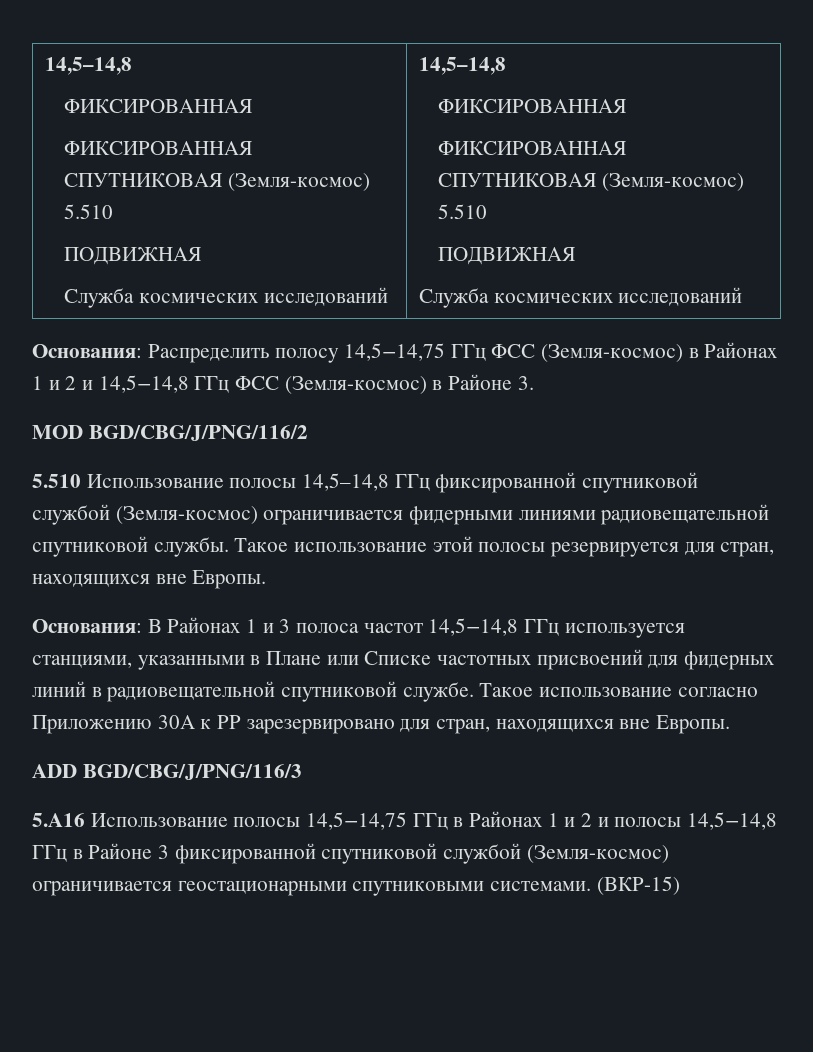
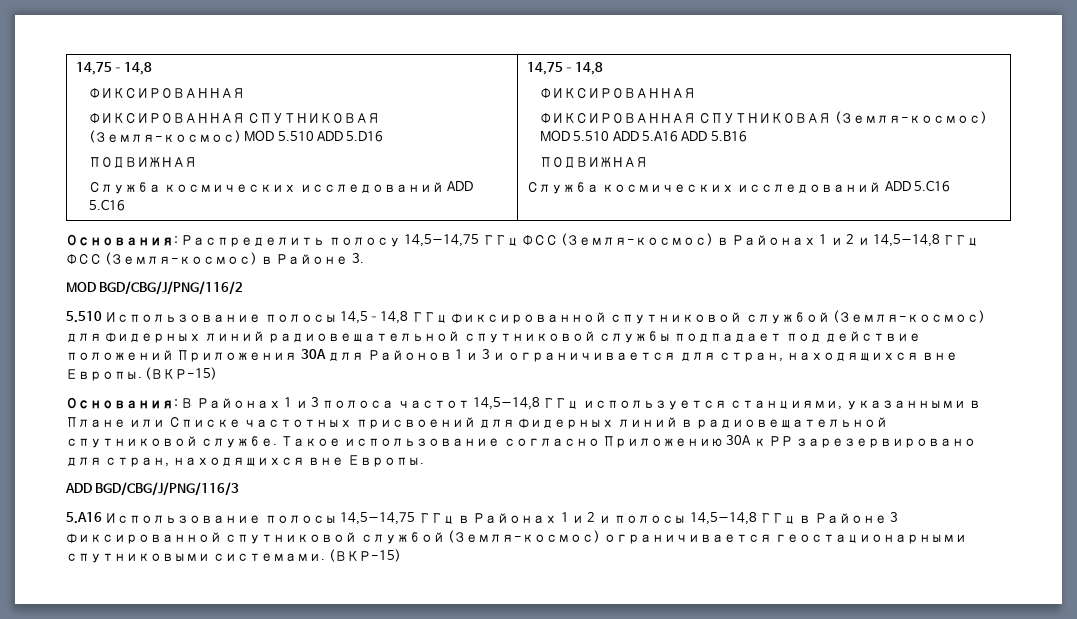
[44,57,132,75] [64,99,253,113] [64,141,253,155] [64,173,370,191] [64,204,114,219] [64,247,202,265] [64,287,388,308] [418,57,506,75] [438,99,627,113] [438,141,627,155] [438,173,744,191] [438,204,488,219] [438,247,576,265] [418,287,743,308] 14,5–14,8 // ФИКСИРОВАННАЯ // ФИКСИРОВАННАЯ СПУТНИКОВАЯ (Земля-космос) 5.510 // ПОДВИЖНАЯ // Служба космических исследований | 14,5–14,8 // ФИКСИРОВАННАЯ // ФИКСИРОВАННАЯ СПУТНИКОВАЯ (Земля-космос) 5.510 // ПОДВИЖНАЯ // Служба космических исследований -> [75,62,152,75] [88,88,245,99] [88,113,381,124] [88,130,384,143] [88,157,197,168] [88,181,474,194] [88,199,125,211] [526,62,603,75] [539,88,696,99] [539,111,987,124] [539,130,747,142] [539,157,648,168] [526,180,951,194] 14,75–14,8 // ФИКСИРОВАННАЯ // ФИКСИРОВАННАЯ СПУТНИКОВАЯ (Земля-космос) MOD 5.510 ADD 5.D16 // ПОДВИЖНАЯ // Служба космических исследований ADD 5.C16 | 14,75–14,8 // ФИКСИРОВАННАЯ // ФИКСИРОВАННАЯ СПУТНИКОВАЯ (Земля-космос) MOD 5.510 ADD 5.A16 ADD 5.B16 // ПОДВИЖНАЯ // Служба космических исследований ADD 5.C16
[263,504,770,525] [32,536,775,557] [32,570,267,589] ограничивается фидерными линиями радиовещательной спутниковой службы. Такое использование этой полосы резервируется для стран, находящихся вне Европы. -> [66,331,921,343] [66,349,958,362] [66,367,218,381] для фидерных линий радиовещательной спутниковой службы подпадает под действие положений Приложения 30A для Районов 1 и 3 и ограничивается для стран, находящихся вне Европы. (ВКР-15)

